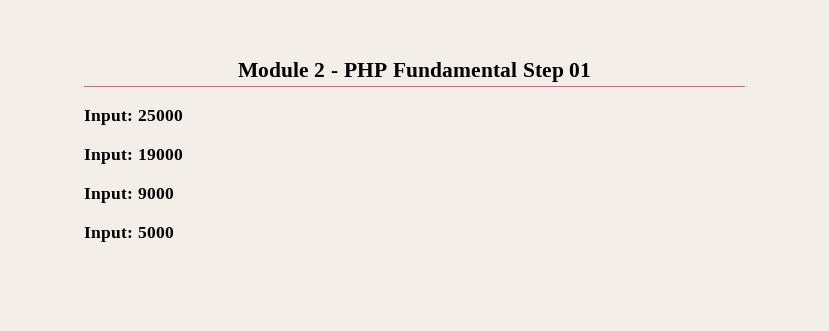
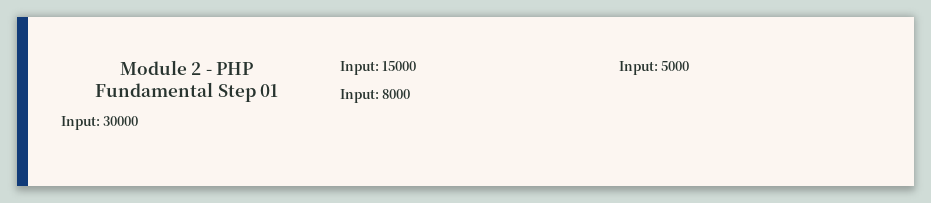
[137,110,183,121] [84,149,183,164] [84,188,174,203] 25000 // Input: 19000 // Input: 9000 -> [103,116,139,126] [340,61,417,75] [340,89,411,103] 30000 // Input: 15000 // Input: 8000

